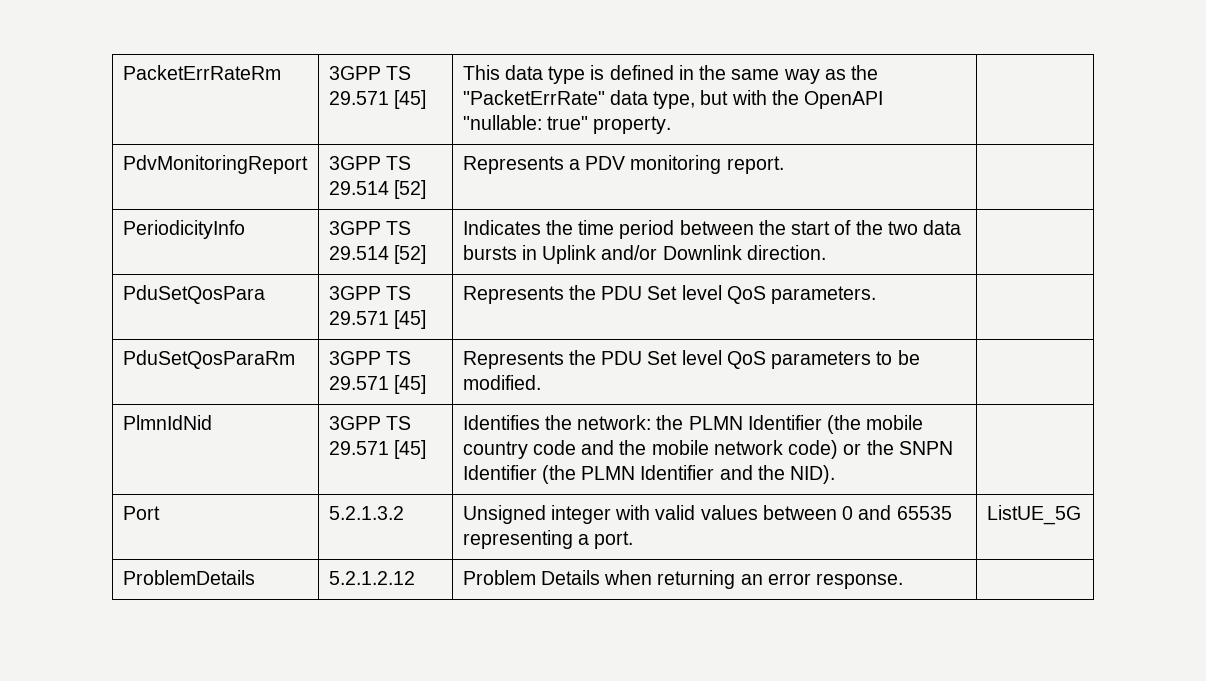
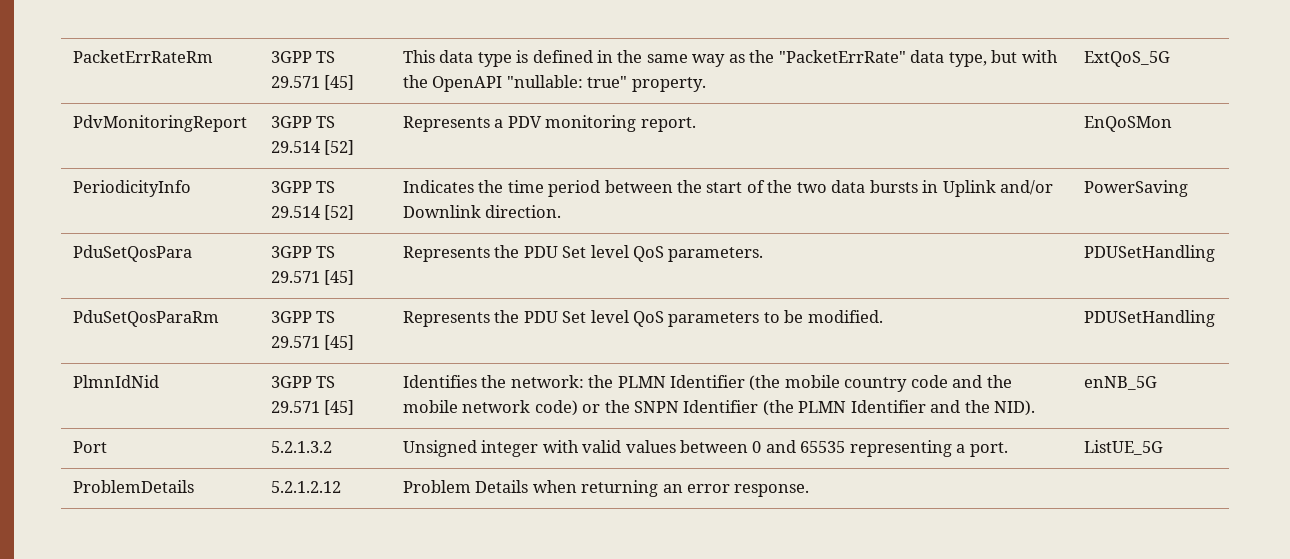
(672, 125) none -> [1083,51,1170,67] ExtQoS_5G
(784, 165) none -> [1083,116,1172,132] EnQoSMon
(826, 252) none -> [1083,180,1188,197] PowerSaving
(877, 295) none -> [1083,245,1215,262] PDUSetHandling
(541, 382) none -> [1083,310,1215,327] PDUSetHandling
(836, 474) none -> [1083,376,1157,390] enNB_5G

